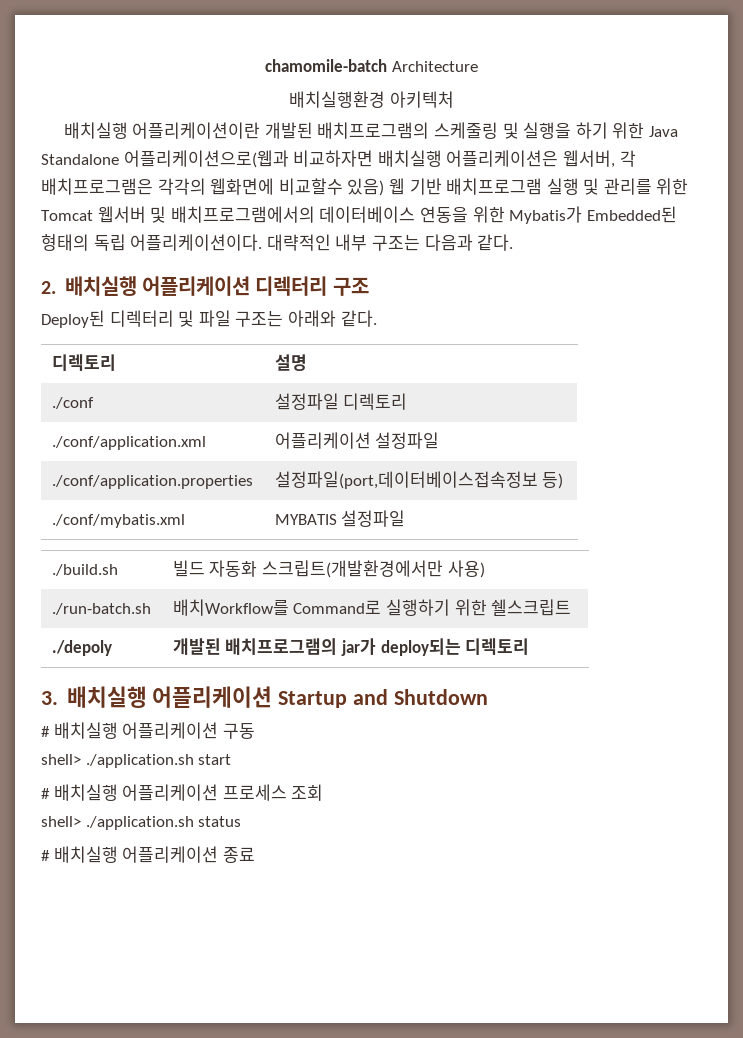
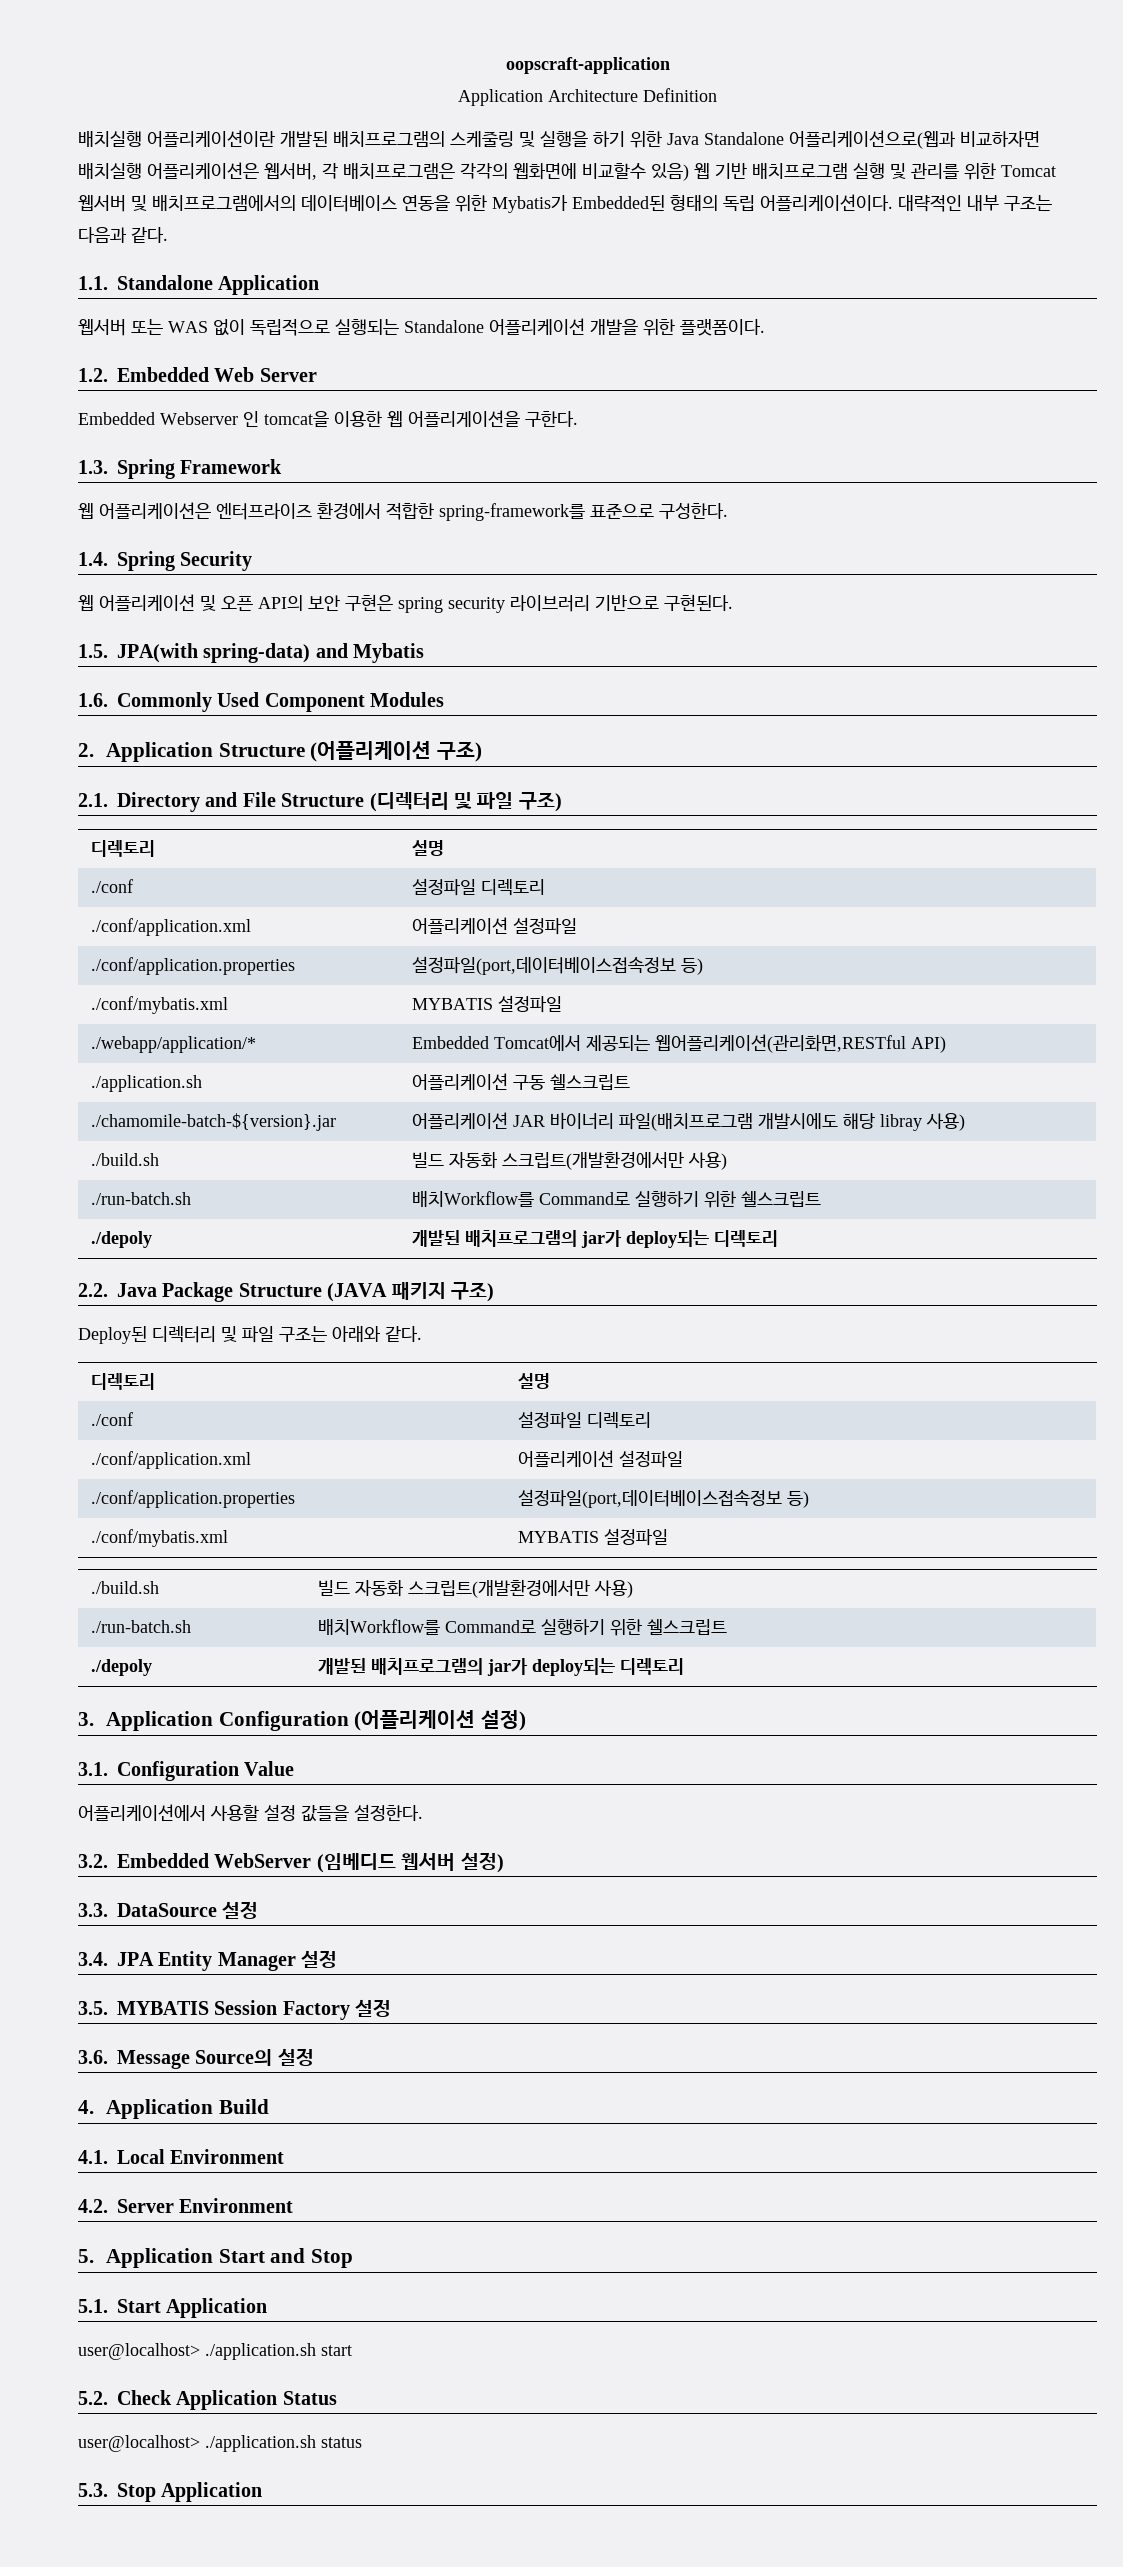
[265,59,388,72] chamomile-batch -> [505,57,670,74] [458,89,543,106] oopscraft-application // Application
[289,91,454,108] // 배치실행환경 아키텍처 -> [643,88,717,102] Definition
[41,276,369,296] 2. 배치실행 어플리케이션 디렉터리 구조 -> [78,275,320,295] [78,318,765,336] [78,367,317,382] [78,410,578,427] [78,459,283,479] [78,502,728,521] [78,551,253,571] [78,594,733,613] [78,643,425,663] [78,692,445,712] [78,741,482,762] [78,792,562,812] [91,840,156,857] [412,840,445,856] [91,879,134,893] [412,878,546,896] [91,918,252,936] [412,917,578,935] [91,957,296,975] [412,956,704,975] [91,996,229,1014] [412,995,563,1013] [91,1036,257,1053] [412,1034,947,1053] [91,1075,203,1092] [412,1073,631,1090] [91,1113,337,1131] [412,1112,966,1131] [91,1153,160,1166] [412,1151,728,1170] [91,1192,192,1205] [412,1191,822,1208] [91,1231,153,1248] [412,1230,779,1248] [78,1282,494,1302] 1.1. Standalone Application // 웹서버 또는 WAS 없이 독립적으로 실행되는 Standalone 어플리케이션 개발을 위한 플랫폼이다. // 1.2. Embedded Web Server // Embedded Webserver 인 tomcat을 이용한 웹 어플리게이션을 구한다. // 1.3. Spring Framework // 웹 어플리케이션은 엔터프라이즈 환경에서 적합한 spring-framework를 표준으로 구성한다. // 1.4. Spring Security // 웹 어플리케이션 및 오픈 API의 보안 구현은 spring security 라이브러리 기반으로 구현된다. // 1.5. JPA(with spring-data) and Mybatis // 1.6. Commonly Used Component Modules // 2. Application Structure (어플리케이션 구조) // 2.1. Directory and File Structure (디렉터리 및 파일 구조) // 디렉토리 | 설명 // ./conf | 설정파일 디렉토리 // ./conf/application.xml | 어플리케이션 설정파일 // ./conf/application.properties | 설정파일(port,데이터베이스접속정보 등) // ./conf/mybatis.xml | MYBATIS 설정파일 // ./webapp/application/* | Embedded Tomcat에서 제공되는 웹어플리케이션(관리화면,RESTful API) // ./application.sh | 어플리케이션 구동 쉘스크립트 // ./chamomile-batch-${version}.jar | 어플리케이션 JAR 바이너리 파일(배치프로그램 개발시에도 해당 libray 사용) // ./build.sh | 빌드 자동화 스크립트(개발환경에서만 사용) // ./run-batch.sh | 배치Workflow를 Command로 실행하기 위한 쉘스크립트 // ./depoly | 개발된 배치프로그램의 jar가 deploy되는 디렉토리 // 2.2. Java Package Structure (JAVA 패키지 구조)
[66,686,488,708] [41,722,255,739] [41,754,232,768] [41,784,324,801] [41,816,242,830] [41,846,255,863] 배치실행 어플리케이션 Startup and Shutdown // # 배치실행 어플리케이션 구동 // shell> ./application.sh start // # 배치실행 어플리케이션 프로세스 조회 // shell> ./application.sh status // # 배치실행 어플리케이션 종료 -> [105,1710,526,1731] [78,1761,295,1781] [78,1804,423,1822] [78,1852,504,1873] [78,1901,259,1919] [78,1950,338,1971] [78,1999,392,2020] [78,2048,314,2069] [78,2099,269,2119] [78,2149,285,2164] [78,2198,294,2213] [78,2248,353,2268] [78,2298,268,2318] [78,2343,352,2360] [78,2390,337,2410] [78,2435,362,2452] [78,2482,263,2502] Application Configuration (어플리케이션 설정) // 3.1. Configuration Value // 어플리케이션에서 사용할 설정 값들을 설정한다. // 3.2. Embedded WebServer (임베디드 웹서버 설정) // 3.3. DataSource 설정 // 3.4. JPA Entity Manager 설정 // 3.5. MYBATIS Session Factory 설정 // 3.6. Message Source의 설정 // 4. Application Build // 4.1. Local Environment // 4.2. Server Environment // 5. Application Start and Stop // 5.1. Start Application // user@localhost> ./application.sh start // 5.2. Check Application Status // user@localhost> ./application.sh status // 5.3. Stop Application

